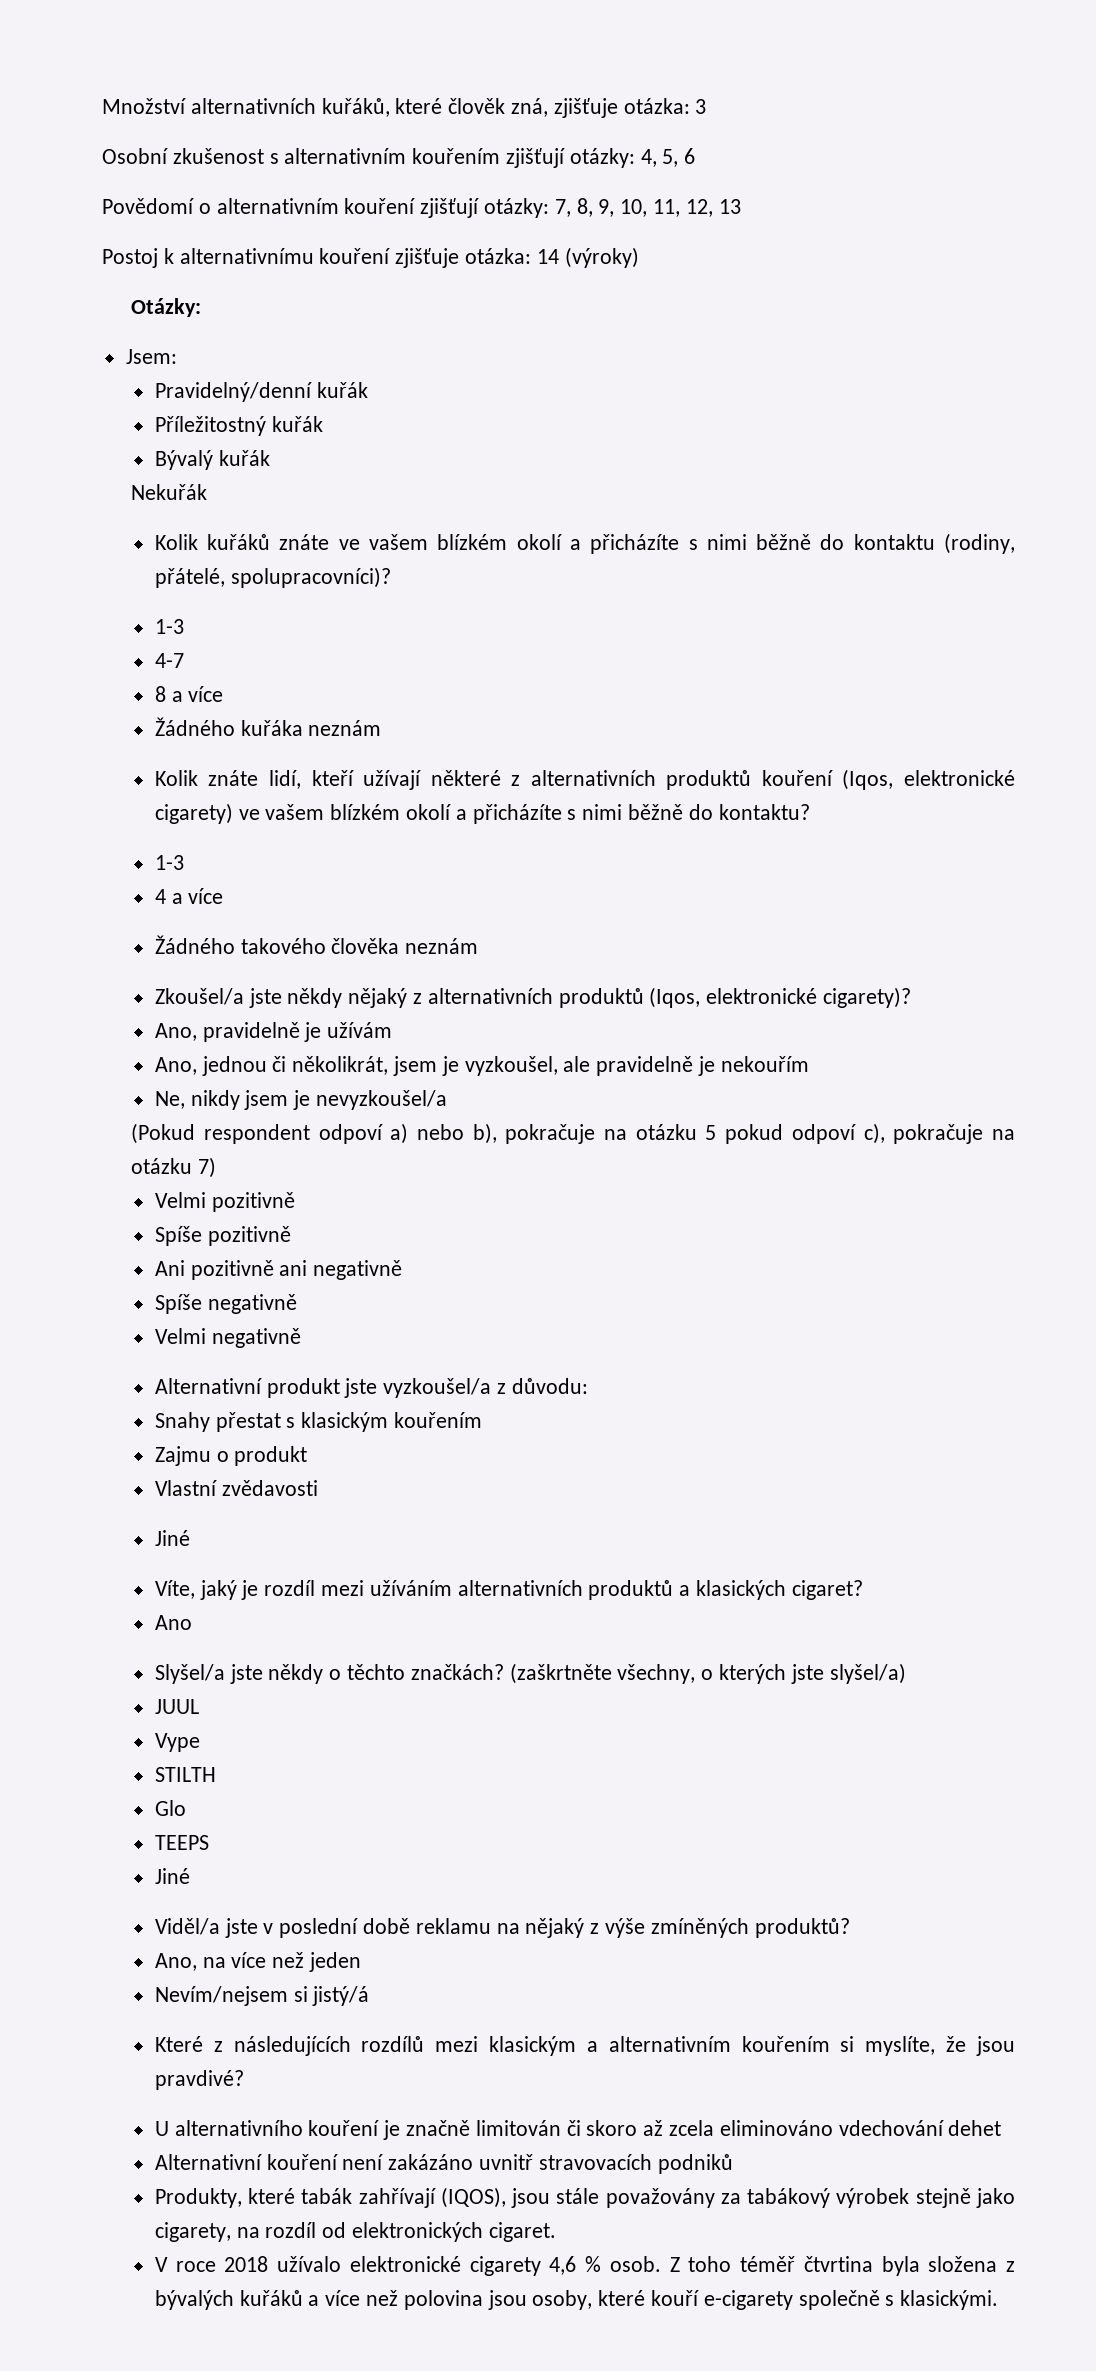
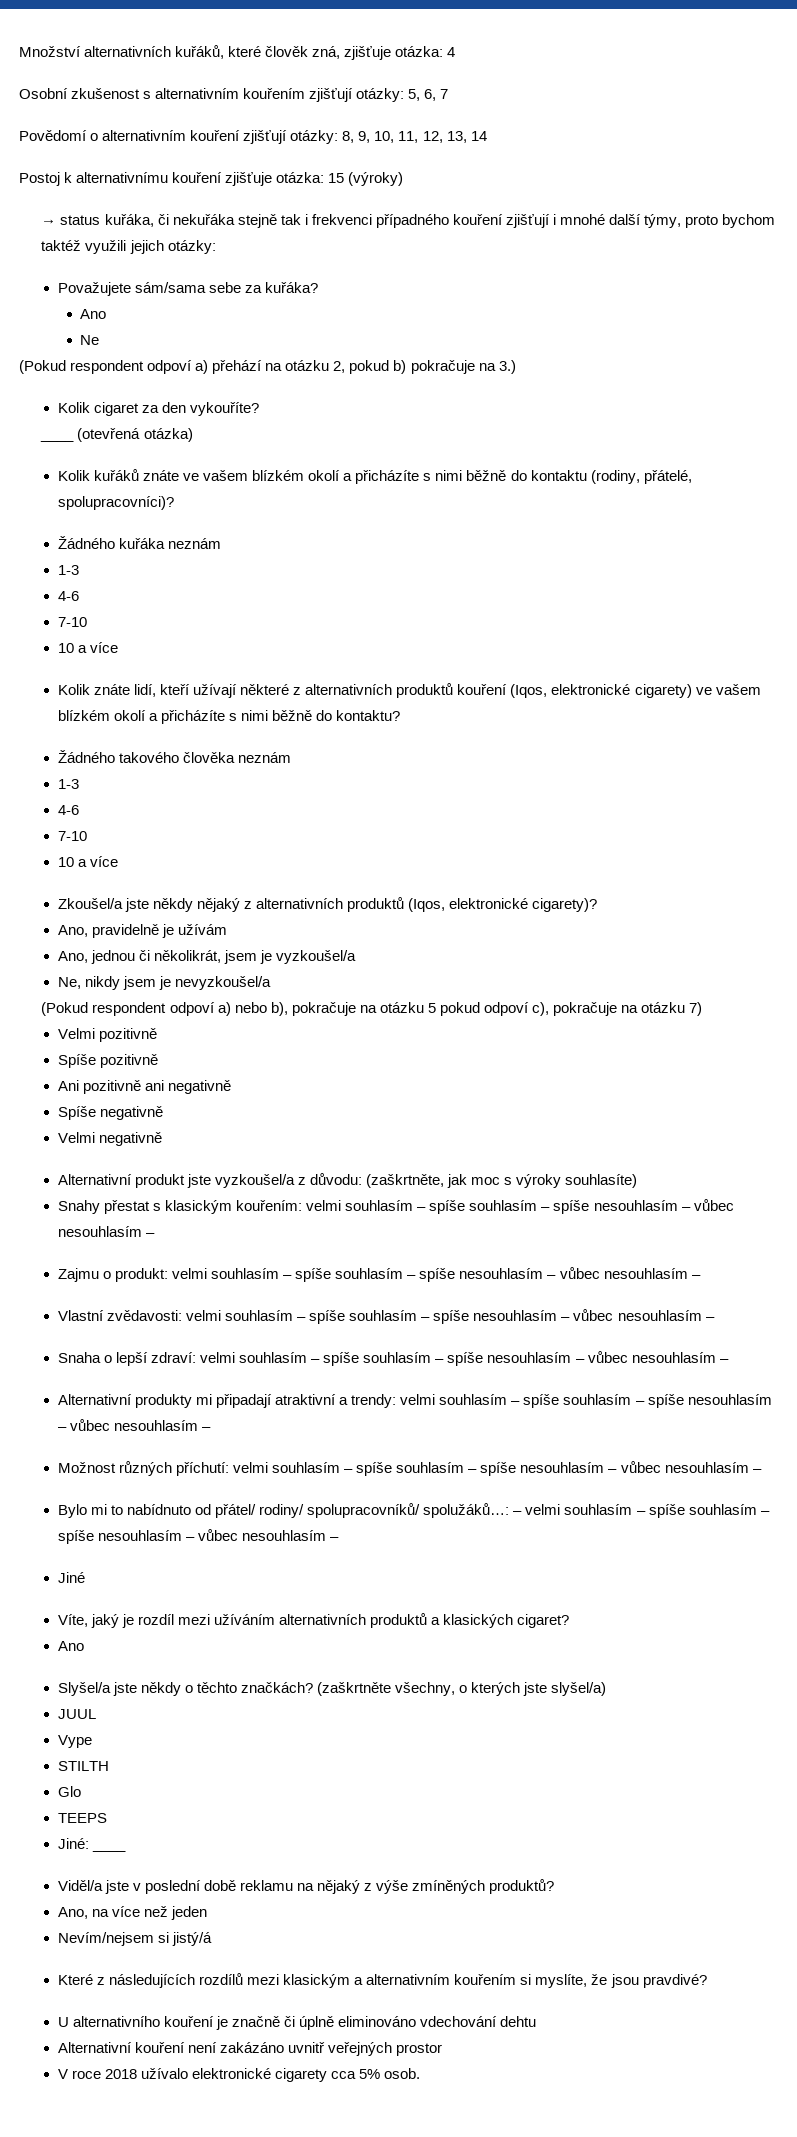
[695,99,707,114] 3 -> [447,47,456,57] 4
[640,148,696,167] 4, 5, 6 -> [408,89,449,101] 5, 6, 7
[554,199,571,217] 7, -> (339, 137) none
[718,199,741,214] 13 -> [446,131,487,143] 13, 14
[536,249,559,264] 14 -> [328,173,345,183] 15
[131,298,202,317] [125,349,177,364] [154,382,368,402] [154,416,323,436] [154,450,270,470] [131,484,208,500] Otázky: // Jsem: // Pravidelný/denní kuřák // Příležitostný kuřák // Bývalý kuřák // Nekuřák -> [41,214,776,228] [41,240,216,254] [57,282,319,296] [80,309,107,319] [80,335,100,345] [19,360,516,374] [57,402,260,416] [40,428,193,442] → status kuřáka, či nekuřáka stejně tak i frekvenci případného kouření zjišťují i mnohé další týmy, proto bychom taktéž využili jejich otázky: // Považujete sám/sama sebe za kuřáka? // Ano // Ne // (Pokud respondent odpoví a) přehází na otázku 2, pokud b) pokračuje na 3.) // Kolik cigaret za den vykouříte? // ____ (otevřená otázka)
[154,619,184,634] [154,653,184,668] [154,686,224,702] [154,717,382,736] 1-3 // 4-7 // 8 a více // Žádného kuřáka neznám -> [57,536,222,549] [57,565,79,575] [57,591,79,601] [57,617,87,627] [57,642,119,653] Žádného kuřáka neznám // 1-3 // 4-6 // 7-10 // 10 a více
[154,855,184,870] [154,888,224,904] // 1-3 // 4 a více -> (401, 715) none
(479, 946) none -> [57,779,79,789] [57,805,79,815] [57,831,87,841] [57,856,119,867] // 1-3 // 4-6 // 7-10 // 10 a více
[464,1056,809,1076] vyzkoušel, ale pravidelně je nekouřím -> [276,950,357,964] vyzkoušel/a
[154,1412,483,1432] [154,1446,308,1466] [154,1480,318,1496] // Snahy přestat s klasickým kouřením // Zajmu o produkt // Vlastní zvědavosti -> [366,1174,638,1188] [57,1199,734,1214] [57,1226,155,1237] [57,1267,701,1282] [57,1309,715,1324] [57,1351,729,1366] [57,1394,772,1408] [57,1419,212,1431] [57,1461,762,1476] [57,1503,770,1518] [57,1529,340,1544] (zaškrtněte, jak moc s výroky souhlasíte) // Snahy přestat s klasickým kouřením: velmi souhlasím – spíše souhlasím – spíše nesouhlasím – vůbec nesouhlasím – // Zajmu o produkt: velmi souhlasím – spíše souhlasím – spíše nesouhlasím – vůbec nesouhlasím – // Vlastní zvědavosti: velmi souhlasím – spíše souhlasím – spíše nesouhlasím – vůbec nesouhlasím – // Snaha o lepší zdraví: velmi souhlasím – spíše souhlasím – spíše nesouhlasím – vůbec nesouhlasím – // Alternativní produkty mi připadají atraktivní a trendy: velmi souhlasím – spíše souhlasím – spíše nesouhlasím – vůbec nesouhlasím – // Možnost různých příchutí: velmi souhlasím – spíše souhlasím – spíše nesouhlasím – vůbec nesouhlasím – // Bylo mi to nabídnuto od přátel/ rodiny/ spolupracovníků/ spolužáků…: – velmi souhlasím – spíše souhlasím – spíše nesouhlasím – vůbec nesouhlasím –
[154,1868,190,1884] Jiné -> [57,1838,89,1849] [91,1849,126,1852] Jiné: ____
[475,2120,715,2136] limitován či skoro až zcela -> [284,2016,335,2030] či úplně
[948,2120,1002,2136] dehet -> [500,2016,537,2027] dehtu
[538,2154,733,2174] [154,2187,1015,2208] [154,2222,556,2242] stravovacích podniků // Produkty, které tabák zahřívají (IQOS), jsou stále považovány za tabákový výrobek stejně jako cigarety, na rozdíl od elektronických cigaret. -> [328,2042,443,2056] veřejných prostor
[549,2256,1016,2276] [154,2290,999,2310] 4,6 % osob. Z toho téměř čtvrtina byla složena z bývalých kuřáků a více než polovina jsou osoby, které kouří e-cigarety společně s klasickými. -> [331,2068,421,2079] cca 5% osob.

